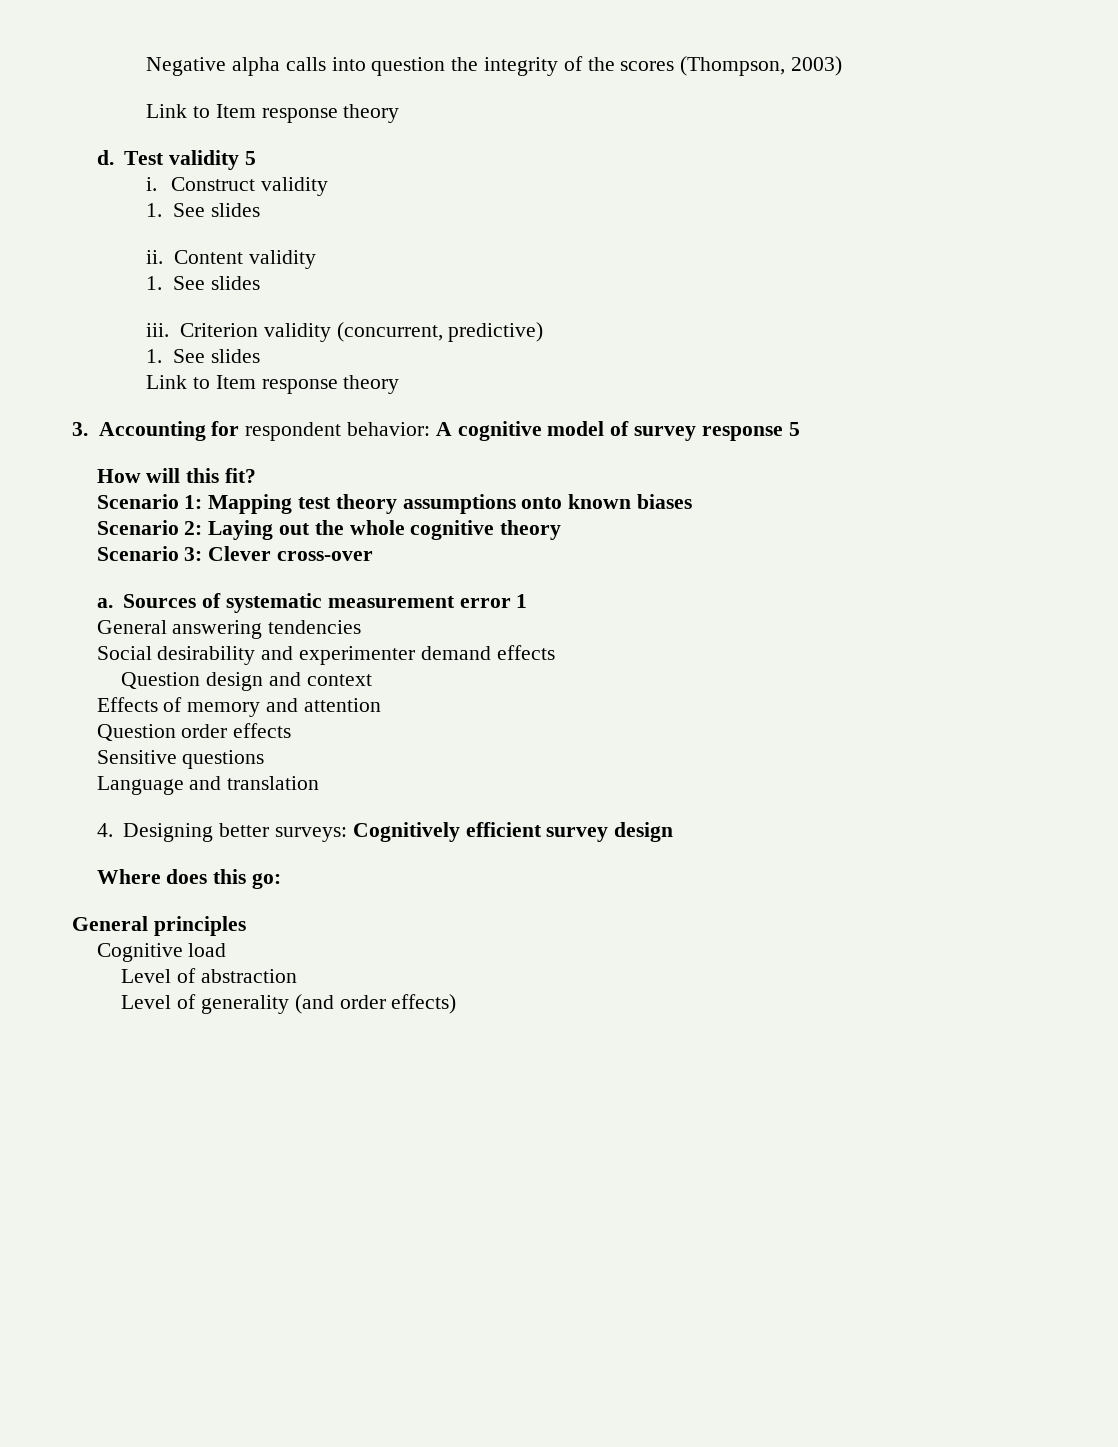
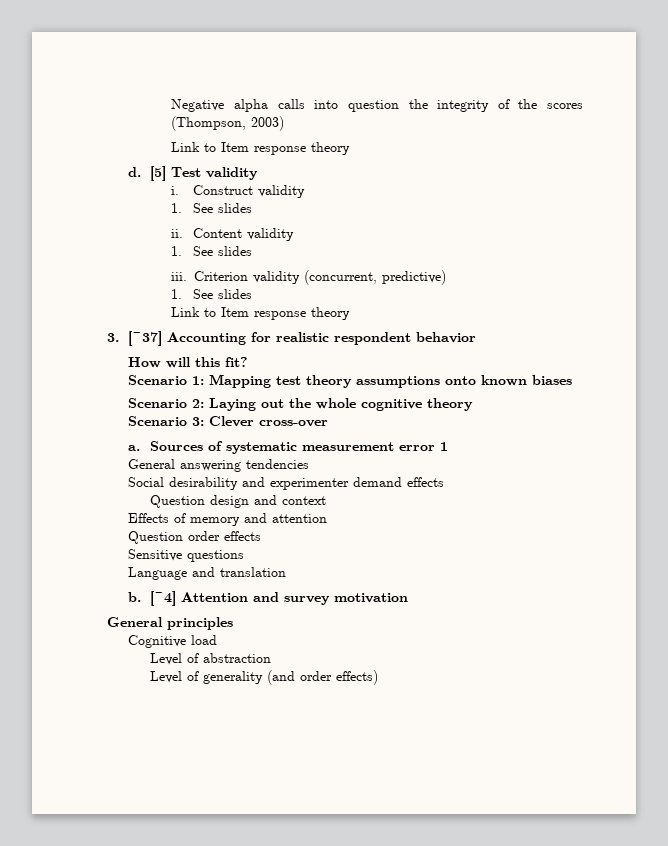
(114, 157) none -> [149,166,166,181] [5]
[244,151,256,165] 5 -> (258, 173) none
(88, 429) none -> [128,331,163,346] [~37]
[245,421,800,441] respondent behavior: A cognitive model of survey response 5 -> [276,332,477,345] realistic respondent behavior
[96,822,674,842] [96,869,281,889] 4. Designing better surveys: Cognitively efficient survey design // Where does this go: -> [128,591,408,606] b. [~4] Attention and survey motivation

